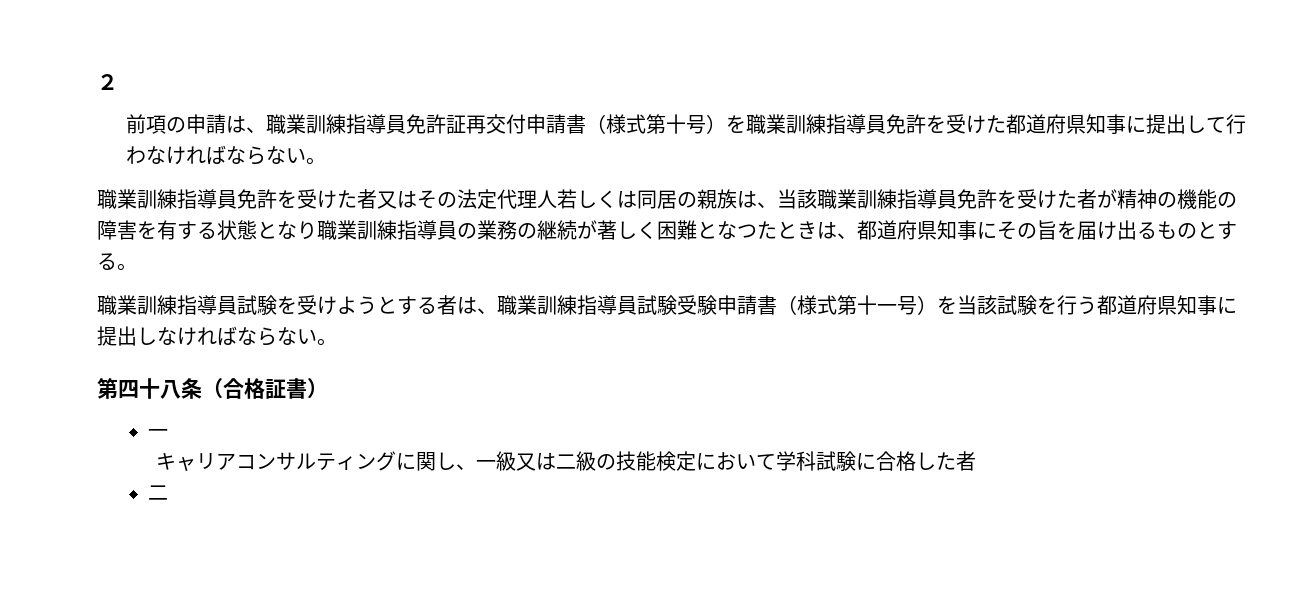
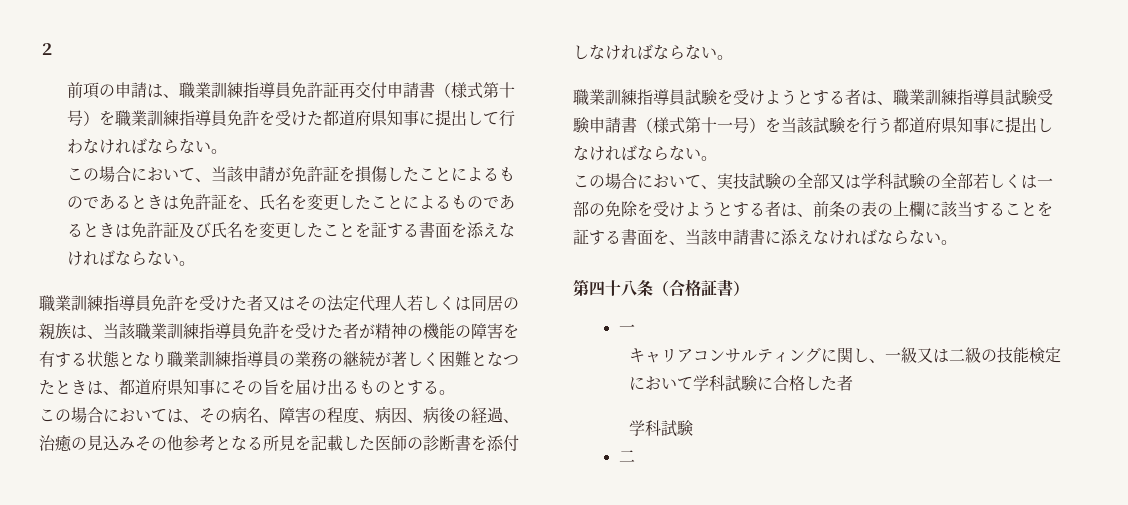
(327, 161) none -> [67,166,516,183] [67,194,516,210] [67,222,516,238] [67,250,196,266] // この場合において、当該申請が免許証を損傷したことによるものであるときは免許証を、氏名を変更したことによるものであるときは免許証及び氏名を変更したことを証する書面を添えなければならない。
(137, 267) none -> [39,406,519,424] [39,435,519,452] [573,44,733,60] // この場合においては、その病名、障害の程度、病因、病後の経過、治癒の見込みその他参考となる所見を記載した医師の診断書を添付しなければならない。
(337, 342) none -> [573,173,1053,190] [573,201,1053,218] [573,229,957,246] // この場合において、実技試験の全部又は学科試験の全部若しくは一部の免除を受けようとする者は、前条の表の上欄に該当することを証する書面を、当該申請書に添えなければならない。
(976, 461) none -> [629,420,694,437] // 学科試験

